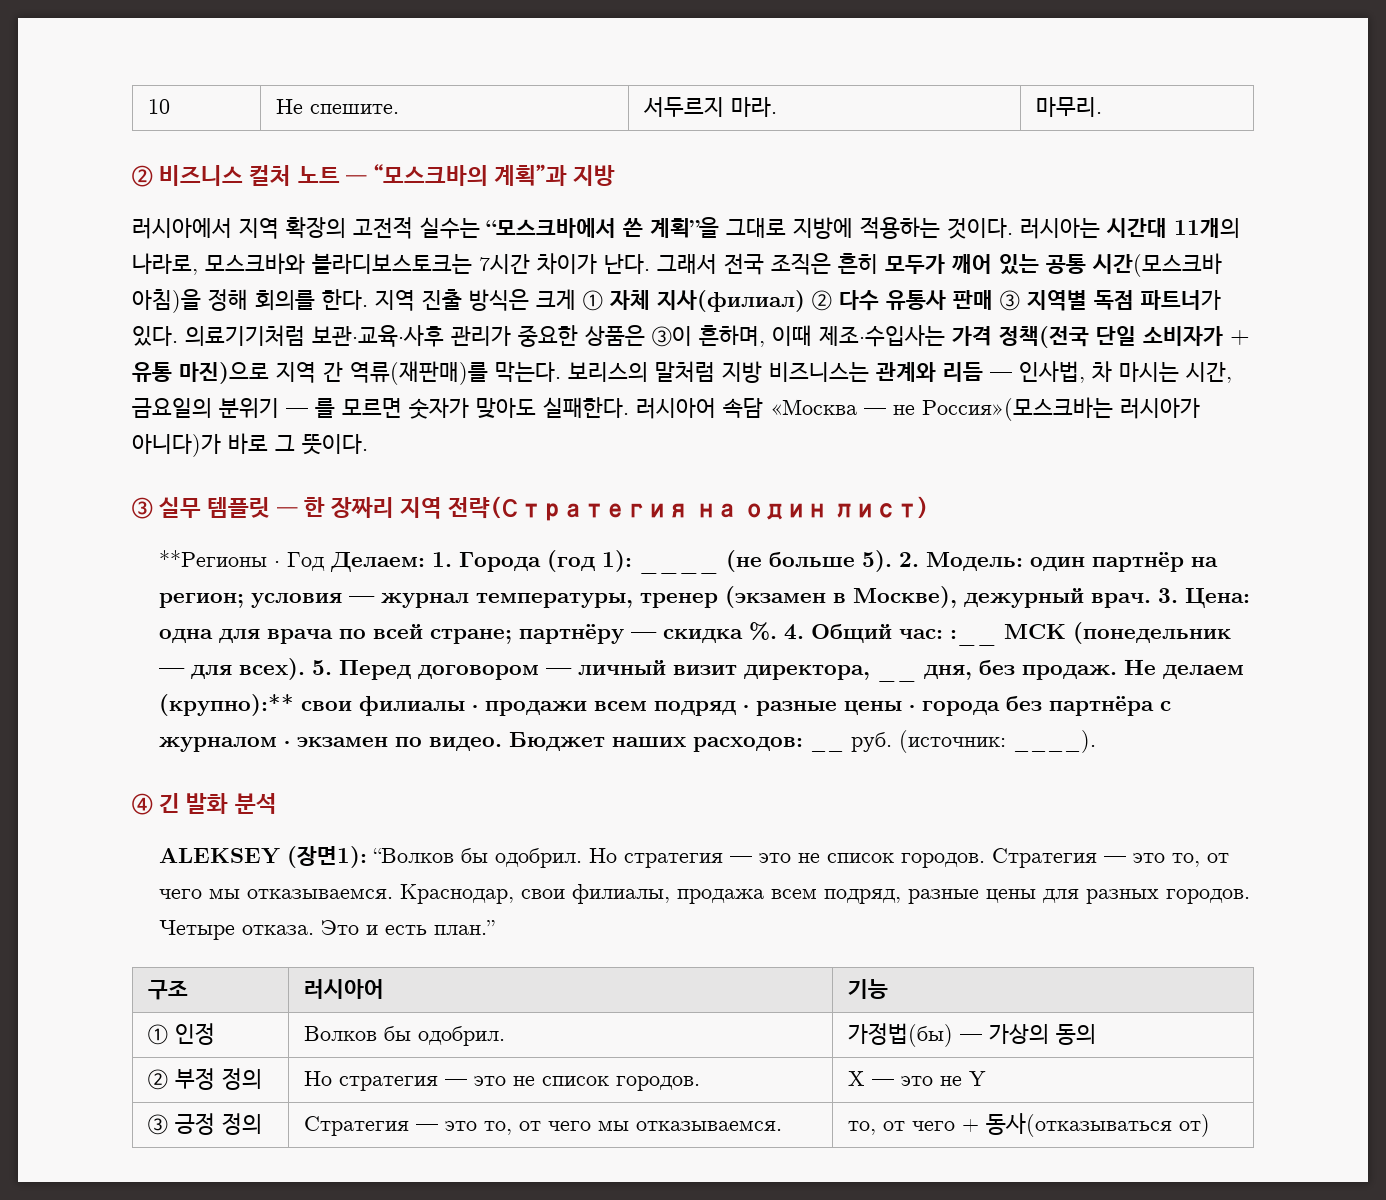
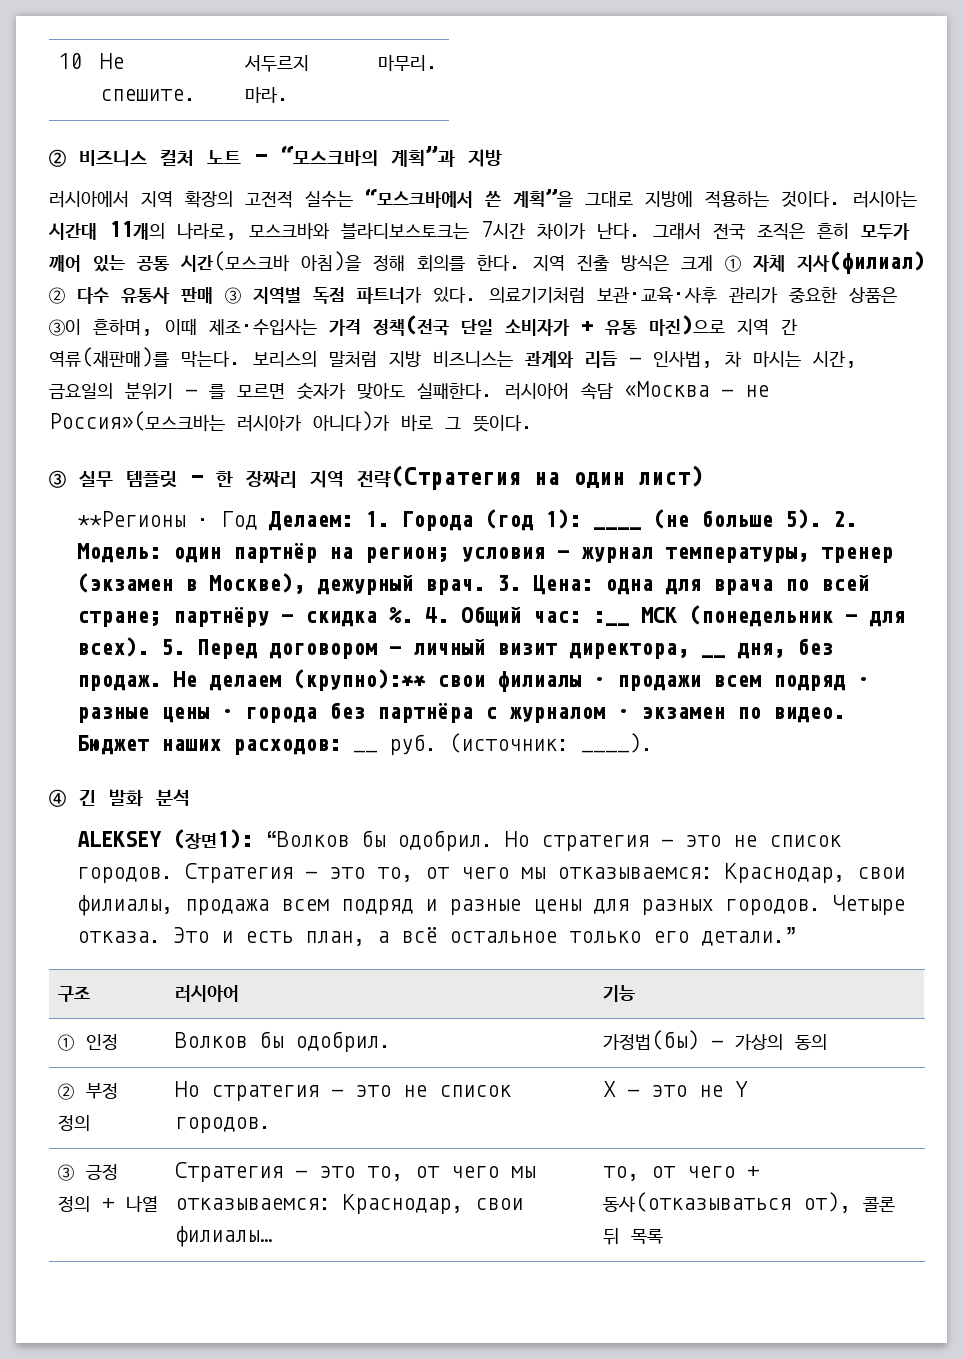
[246,889,393,899] отказываемся. -> [556,867,713,879] отказываемся:
[823,889,901,904] подряд, -> [340,899,437,915] подряд и
[433,920,495,935] план.” -> [304,927,797,946] план, а всё остальное только его детали.”
[303,1116,782,1136] | Стратегия — это то, от чего мы отказываемся. -> [101,1195,158,1212] [174,1162,535,1182] [174,1194,523,1214] [174,1226,272,1247] + 나열 | Стратегия — это то, от чего мы отказываемся: Краснодар, свои филиалы…
[1178,1114,1210,1137] от) -> [802,1192,895,1213] [602,1228,663,1245] от), 콜론 뒤 목록

